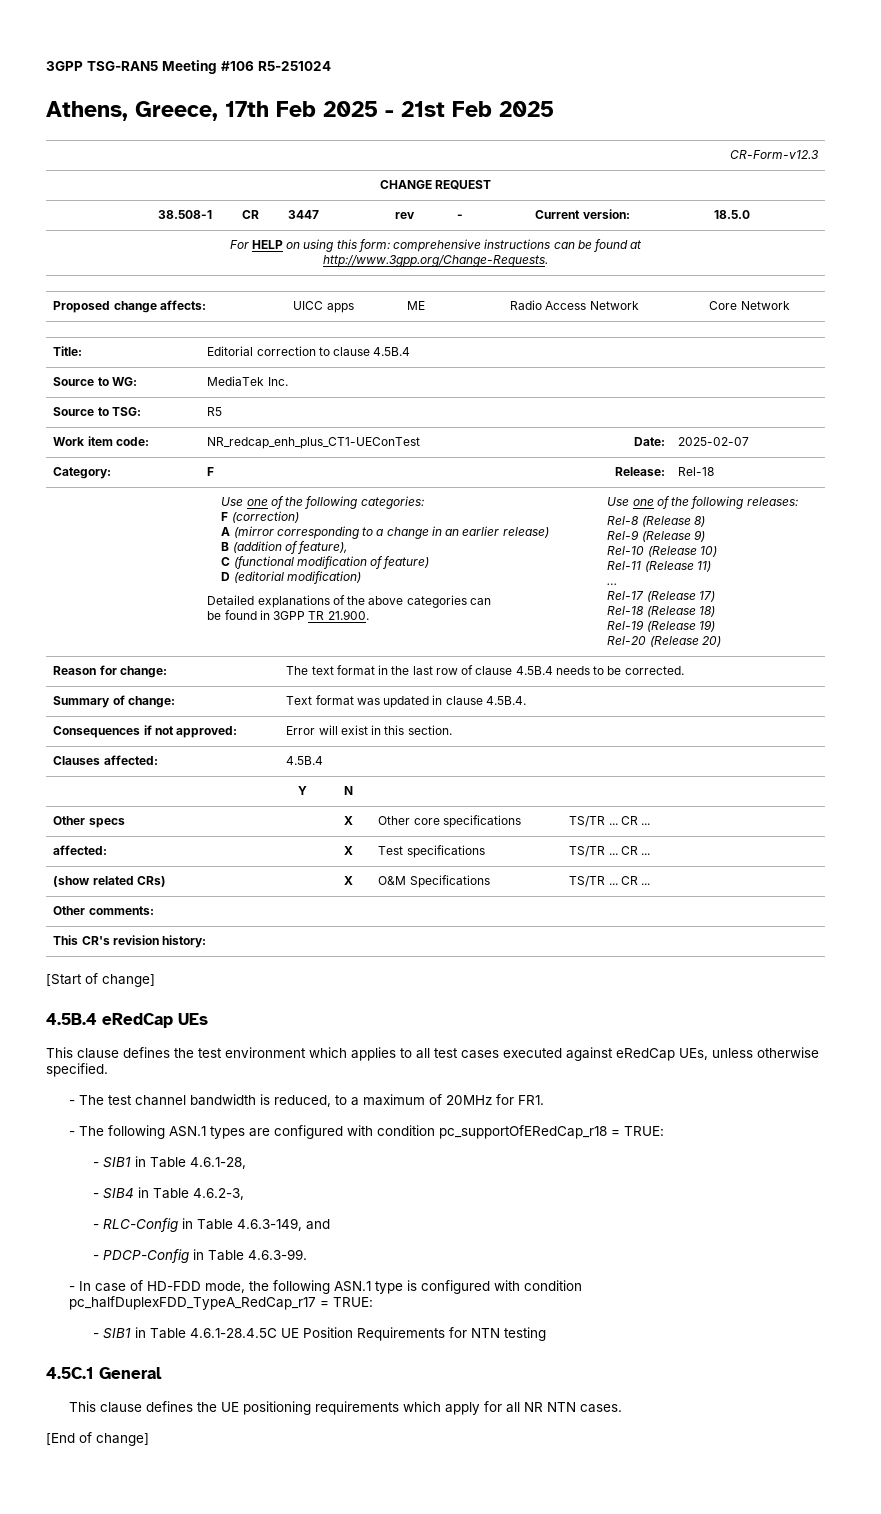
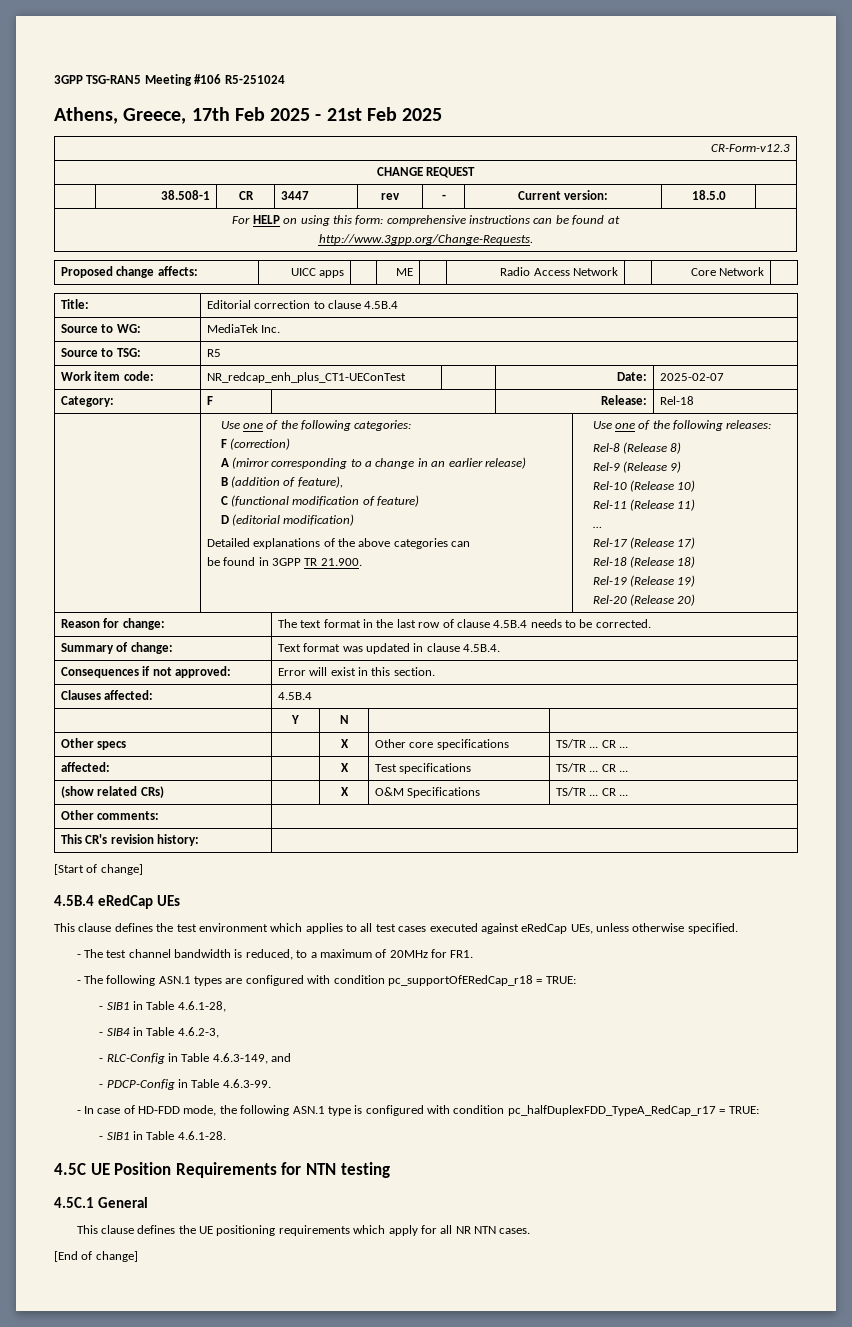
[189,1328,277,1338] 4.6.1-28.4.5C -> [177,1131,226,1140] [54,1163,86,1175] 4.6.1-28. // 4.5C

